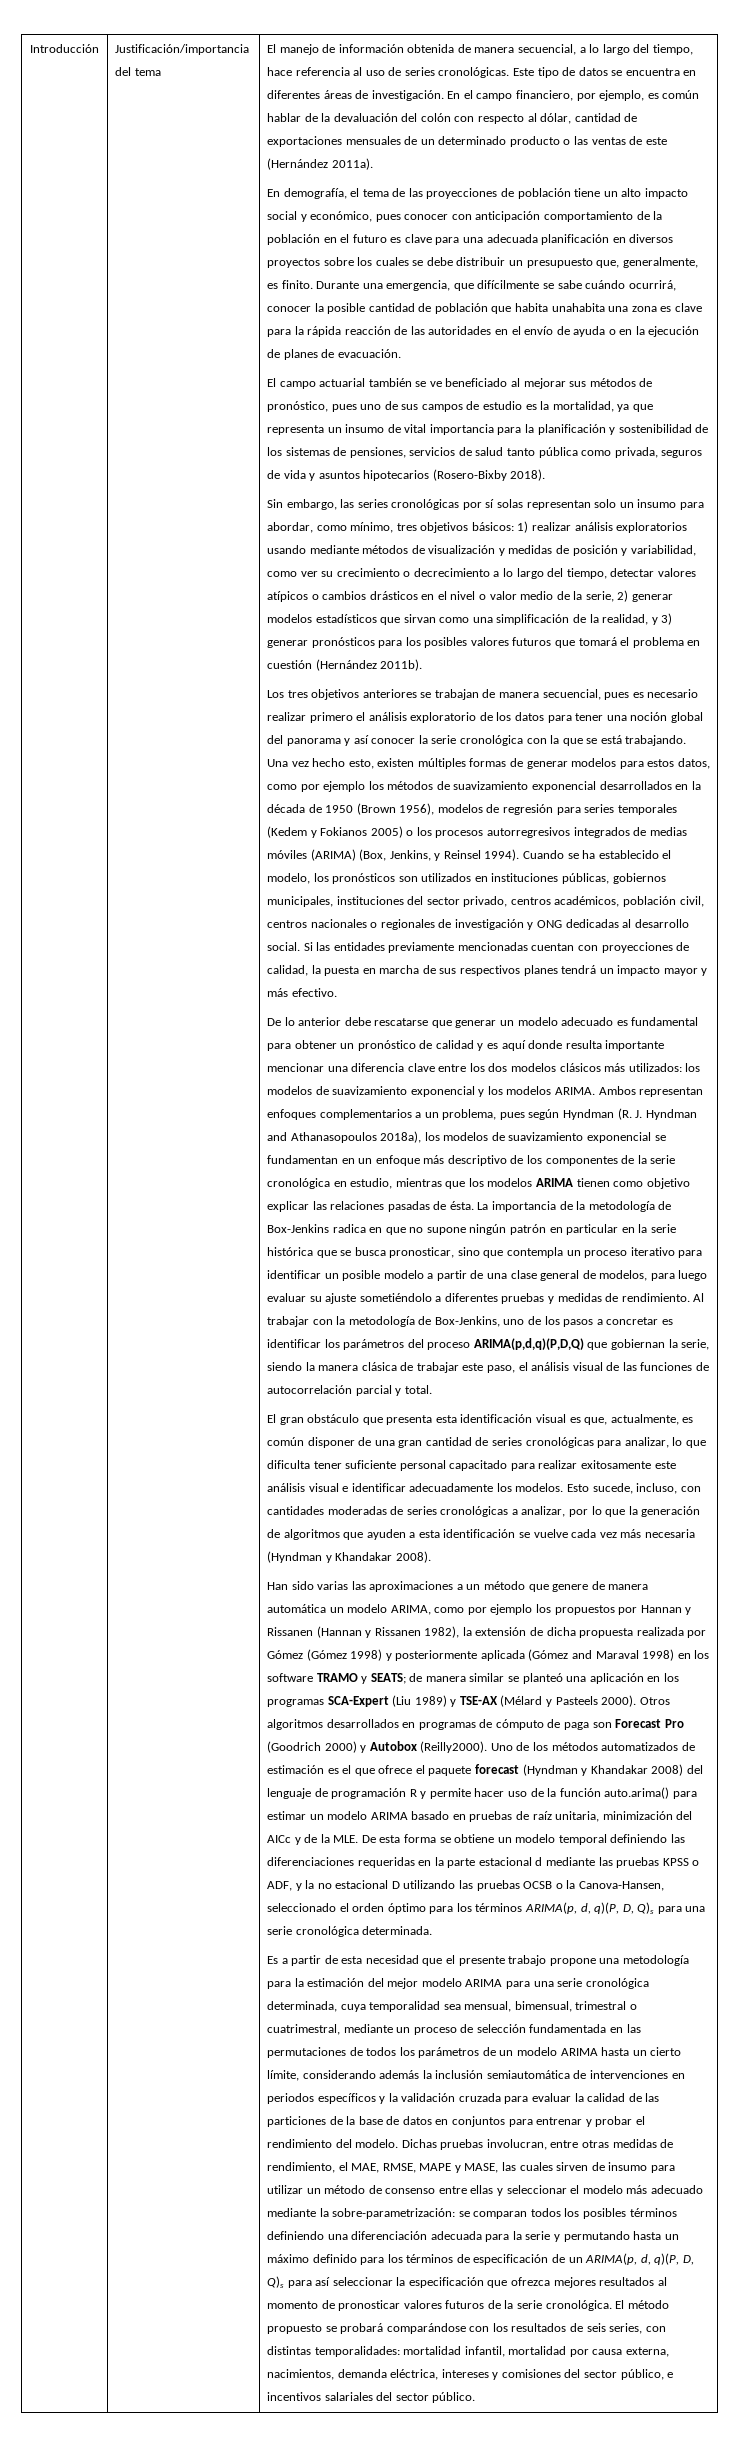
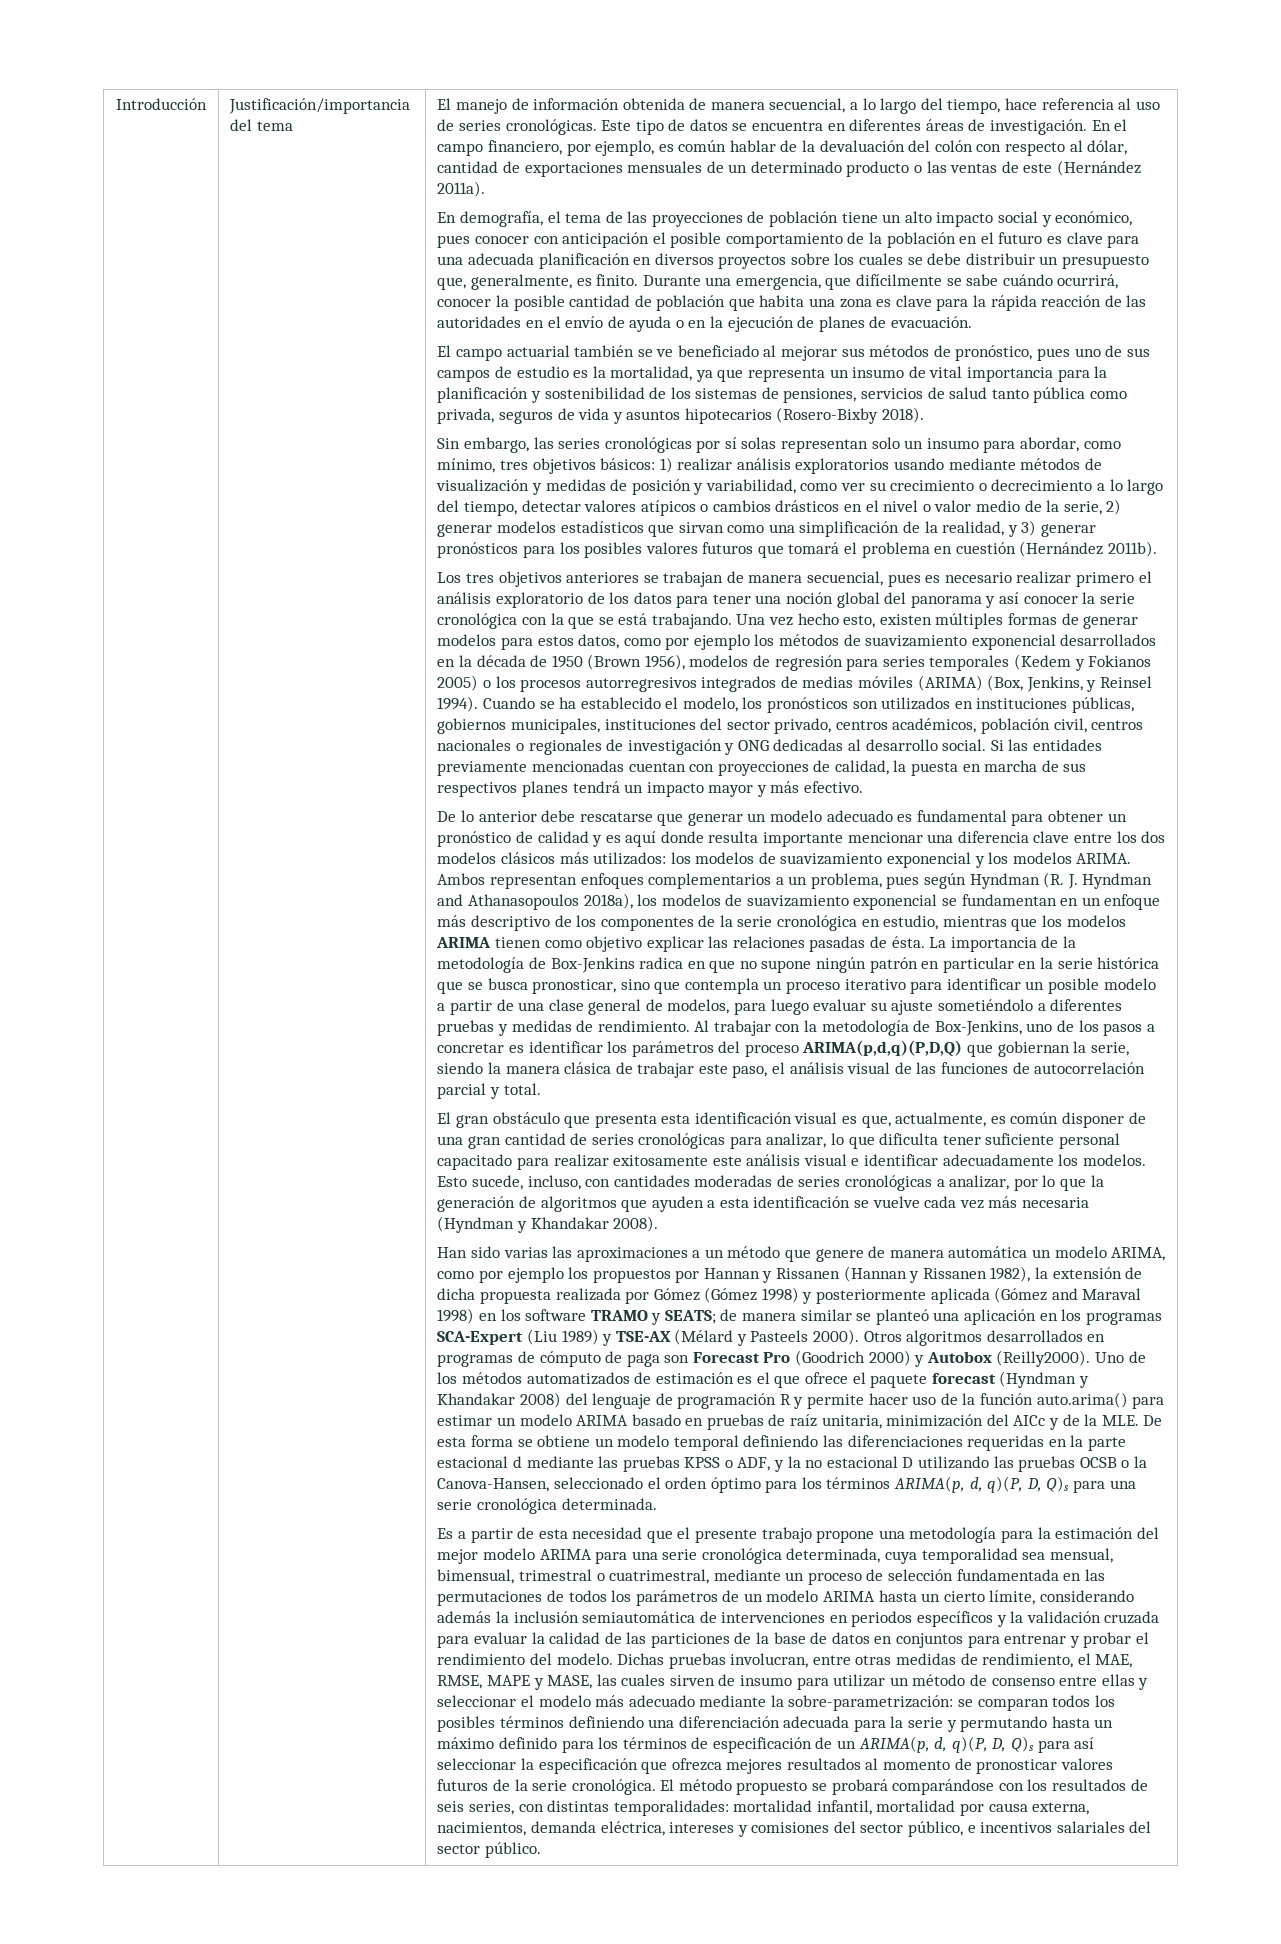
(541, 216) none -> [652,232,722,248] el posible
[551,303,605,312] unahabita -> (805, 301) none

